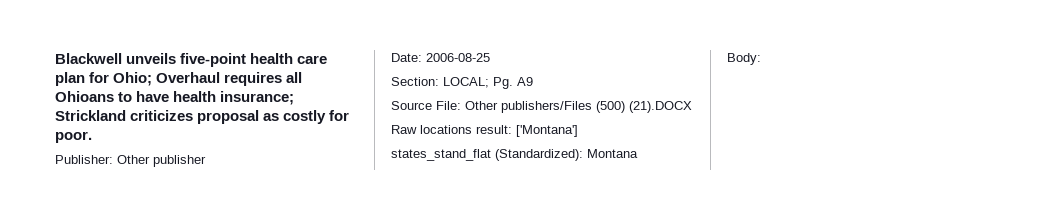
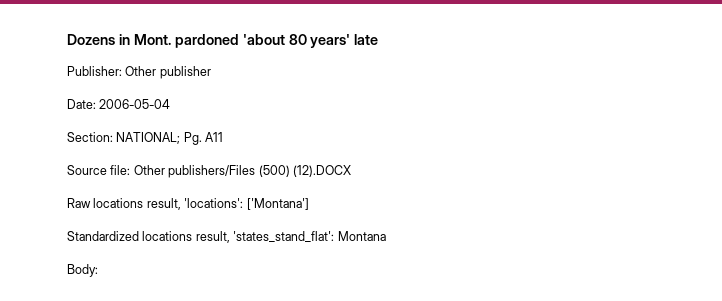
[55,53,328,67] [55,72,303,86] [55,91,295,105] [55,110,350,124] [55,131,92,143] Blackwell unveils five-point health care plan for Ohio; Overhaul requires all Ohioans to have health insurance; Strickland criticizes proposal as costly for poor. -> [67,34,379,48] Dozens in Mont. pardoned 'about 80 years' late
[426,53,490,62] 2006-08-25 -> [99,99,171,109] 2006-05-04
[443,77,533,89] LOCAL; Pg. A9 -> [116,132,224,145] NATIONAL; Pg. A11
[436,101,461,110] File: -> [110,165,131,175] file:
[629,101,692,113] (21).DOCX -> [292,165,351,177] (12).DOCX
[476,125,512,134] result: -> [146,198,244,210] result, 'locations':
[391,149,583,161] states_stand_flat (Standardized): -> [67,231,335,243] Standardized locations result, 'states_stand_flat':

